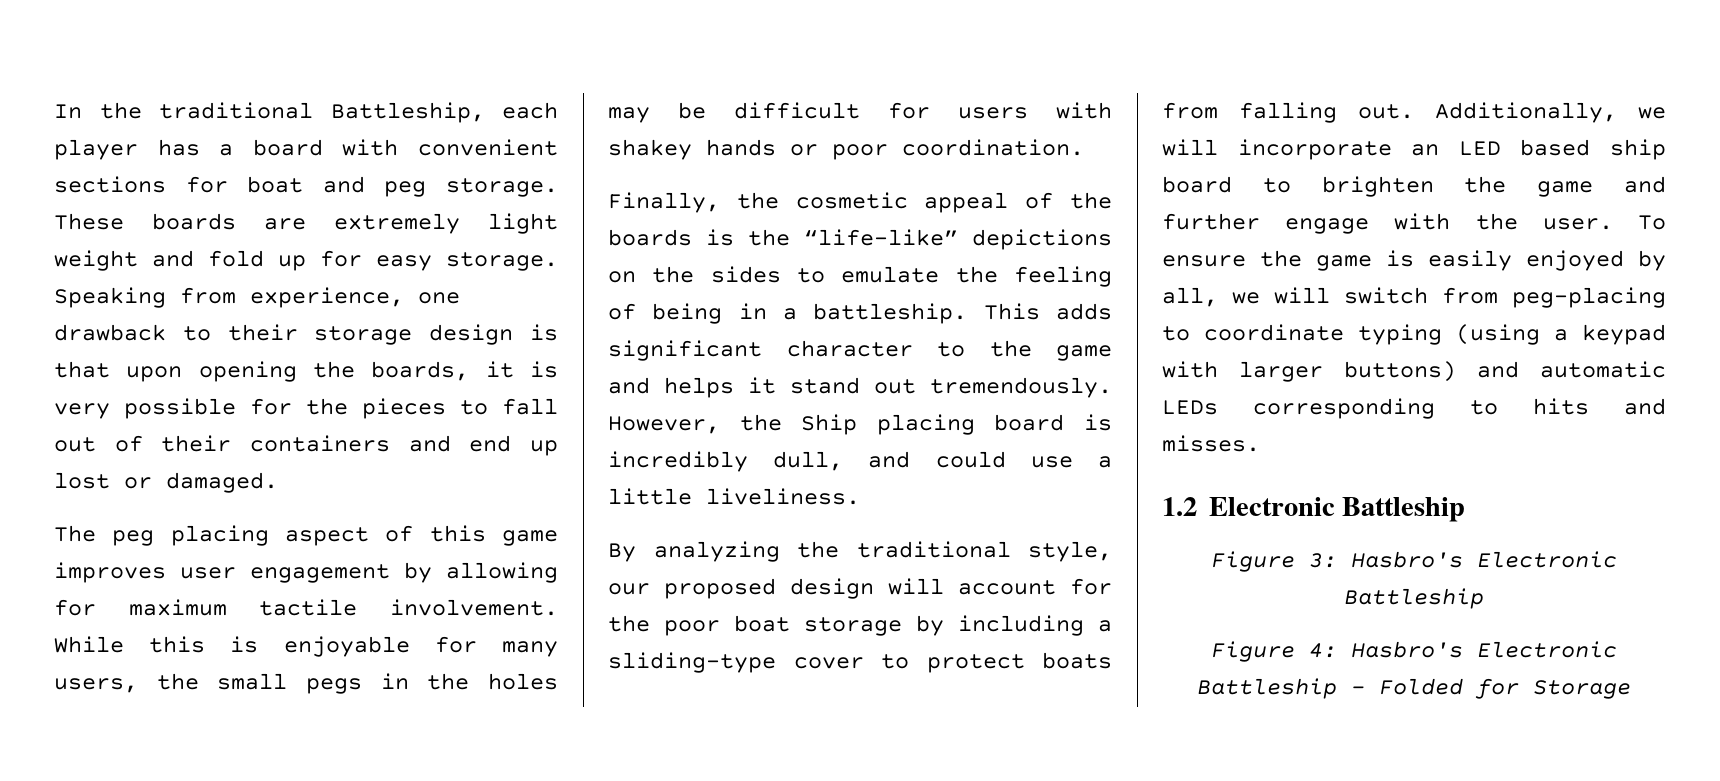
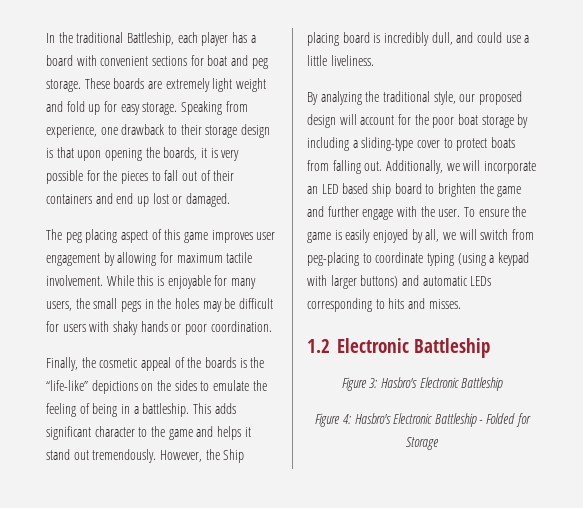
[608,139,692,160] shakey -> [112,321,138,335] shaky

